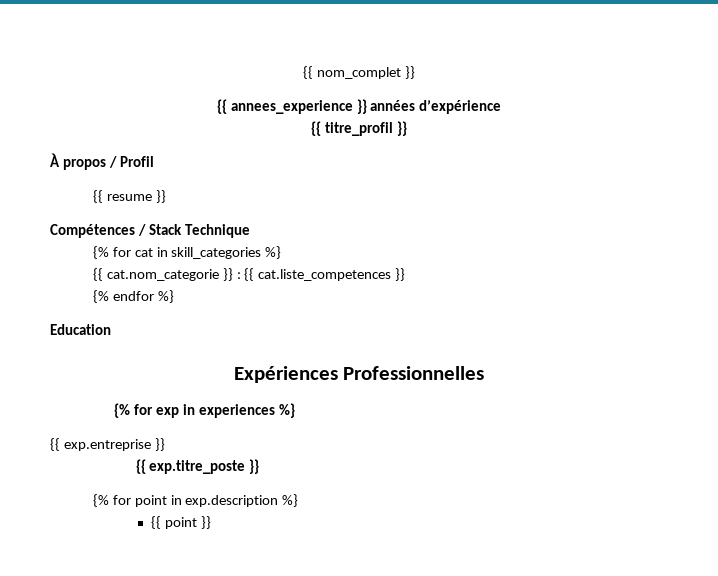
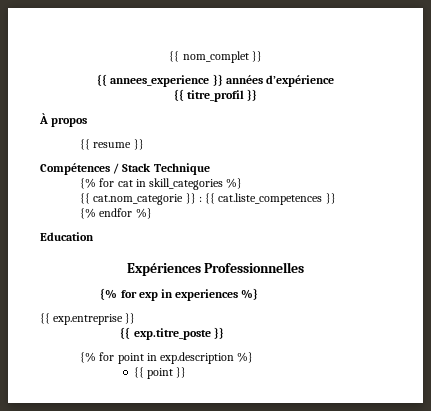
[108,156,154,168] / Profil -> (88, 122) none

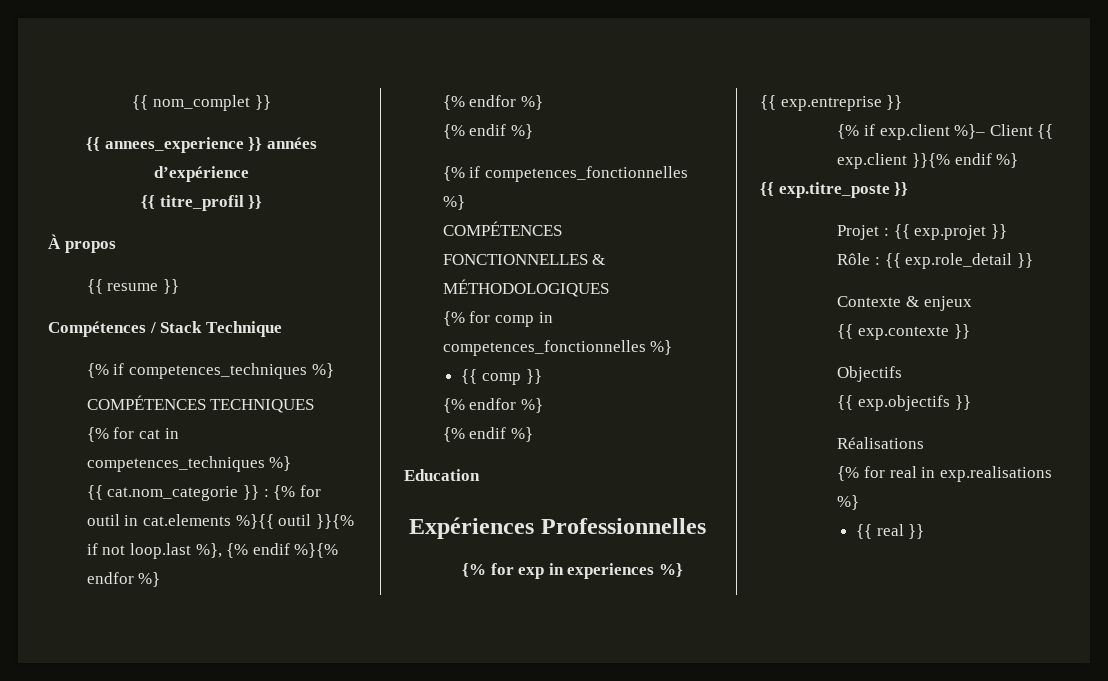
(210, 169) none -> [86,363,334,379] [86,395,315,413] // {% if competences_techniques %} // COMPÉTENCES TECHNIQUES
[149,178,224,190] skill_categories -> [86,456,265,472] competences_techniques
[205,193,323,205] {{ cat.liste_competences -> [273,485,321,500] [86,514,354,529] [86,543,339,559] [86,572,161,587] [442,95,543,110] [442,124,533,139] [442,166,688,182] [442,195,465,210] [442,221,562,236] [442,254,606,265] [442,279,609,297] [442,311,553,327] [442,340,673,356] [461,369,522,385] {% for outil in cat.elements %}{{ outil }}{% if not loop.last %}, {% endif %}{% endfor %} // {% endfor %} // {% endif %} // {% if competences_fonctionnelles %} // COMPÉTENCES FONCTIONNELLES & MÉTHODOLOGIQUES // {% for comp in competences_fonctionnelles %} // {{ comp
(152, 213) none -> [442,427,533,442] // {% endif %}
[120,327,224,340] [80,352,254,364] [133,367,173,379] {{ exp.titre_poste }} // {% for point in exp.description %} // {{ point -> [837,124,1054,140] [837,153,1019,169] [760,182,909,198] [837,224,1007,240] [837,253,1033,269] [837,296,972,311] [837,324,970,340] [837,366,903,382] [837,395,971,411] [837,437,925,449] [837,466,1052,482] [837,495,860,510] [856,524,904,539] {% if exp.client %}– Client {{ exp.client }}{% endif %} // {{ exp.titre_poste }} // Projet : {{ exp.projet }} // Rôle : {{ exp.role_detail }} // Contexte & enjeux // {{ exp.contexte }} // Objectifs // {{ exp.objectifs }} // Réalisations // {% for real in exp.realisations %} // {{ real

